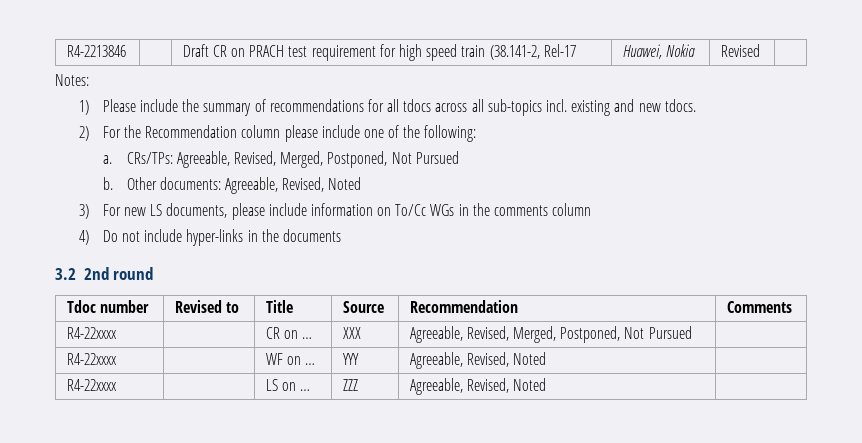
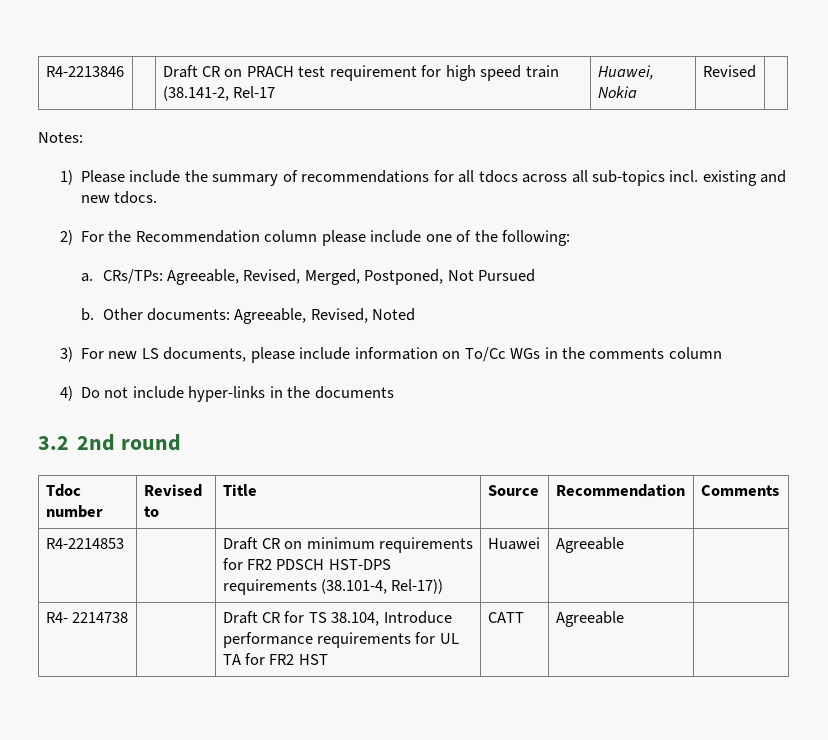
[66,327,117,339] [265,327,313,339] [342,327,361,339] [409,326,692,343] [66,353,117,365] [265,353,316,365] [342,353,359,365] [409,352,547,369] [66,379,117,391] [265,379,311,391] [342,379,358,391] [409,378,547,395] R4-22xxxx | | CR on … | XXX | Agreeable, Revised, Merged, Postponed, Not Pursued | // R4-22xxxx | | WF on … | YYY | Agreeable, Revised, Noted | // R4-22xxxx | | LS on … | ZZZ | Agreeable, Revised, Noted -> [45,538,124,549] [222,537,474,553] [222,558,391,570] [222,579,444,595] [487,537,540,550] [555,537,624,553] [45,612,128,623] [222,611,452,626] [222,632,459,648] [222,653,328,665] [487,612,524,623] [555,611,624,627] R4-2214853 | | Draft CR on minimum requirements for FR2 PDSCH HST-DPS requirements (38.101-4, Rel-17)) | Huawei | Agreeable | // R4- 2214738 | | Draft CR for TS 38.104, Introduce performance requirements for UL TA for FR2 HST | CATT | Agreeable

